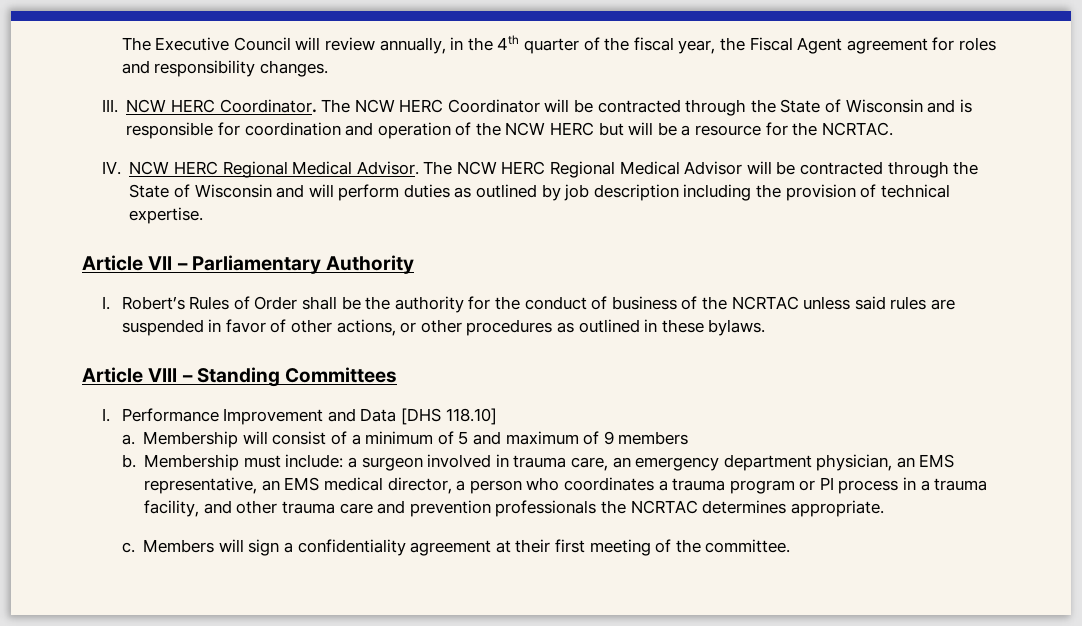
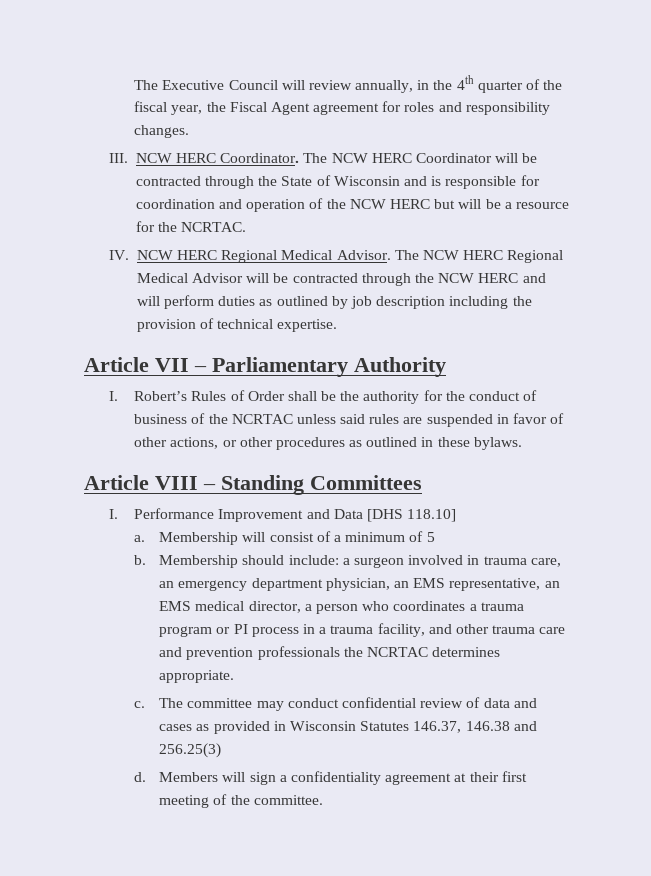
[129,184,272,198] State of Wisconsin -> [438,273,519,283] NCW HERC
[472,431,689,445] and maximum of 9 members -> (435, 537) none
[243,455,281,468] must -> [242,555,285,565] should
(135, 547) none -> [159,697,537,711] [159,721,537,734] [159,743,222,758] [134,772,147,782] The committee may conduct confidential review of data and cases as provided in Wisconsin Statutes 146.37, 146.38 and 256.25(3) // d.

